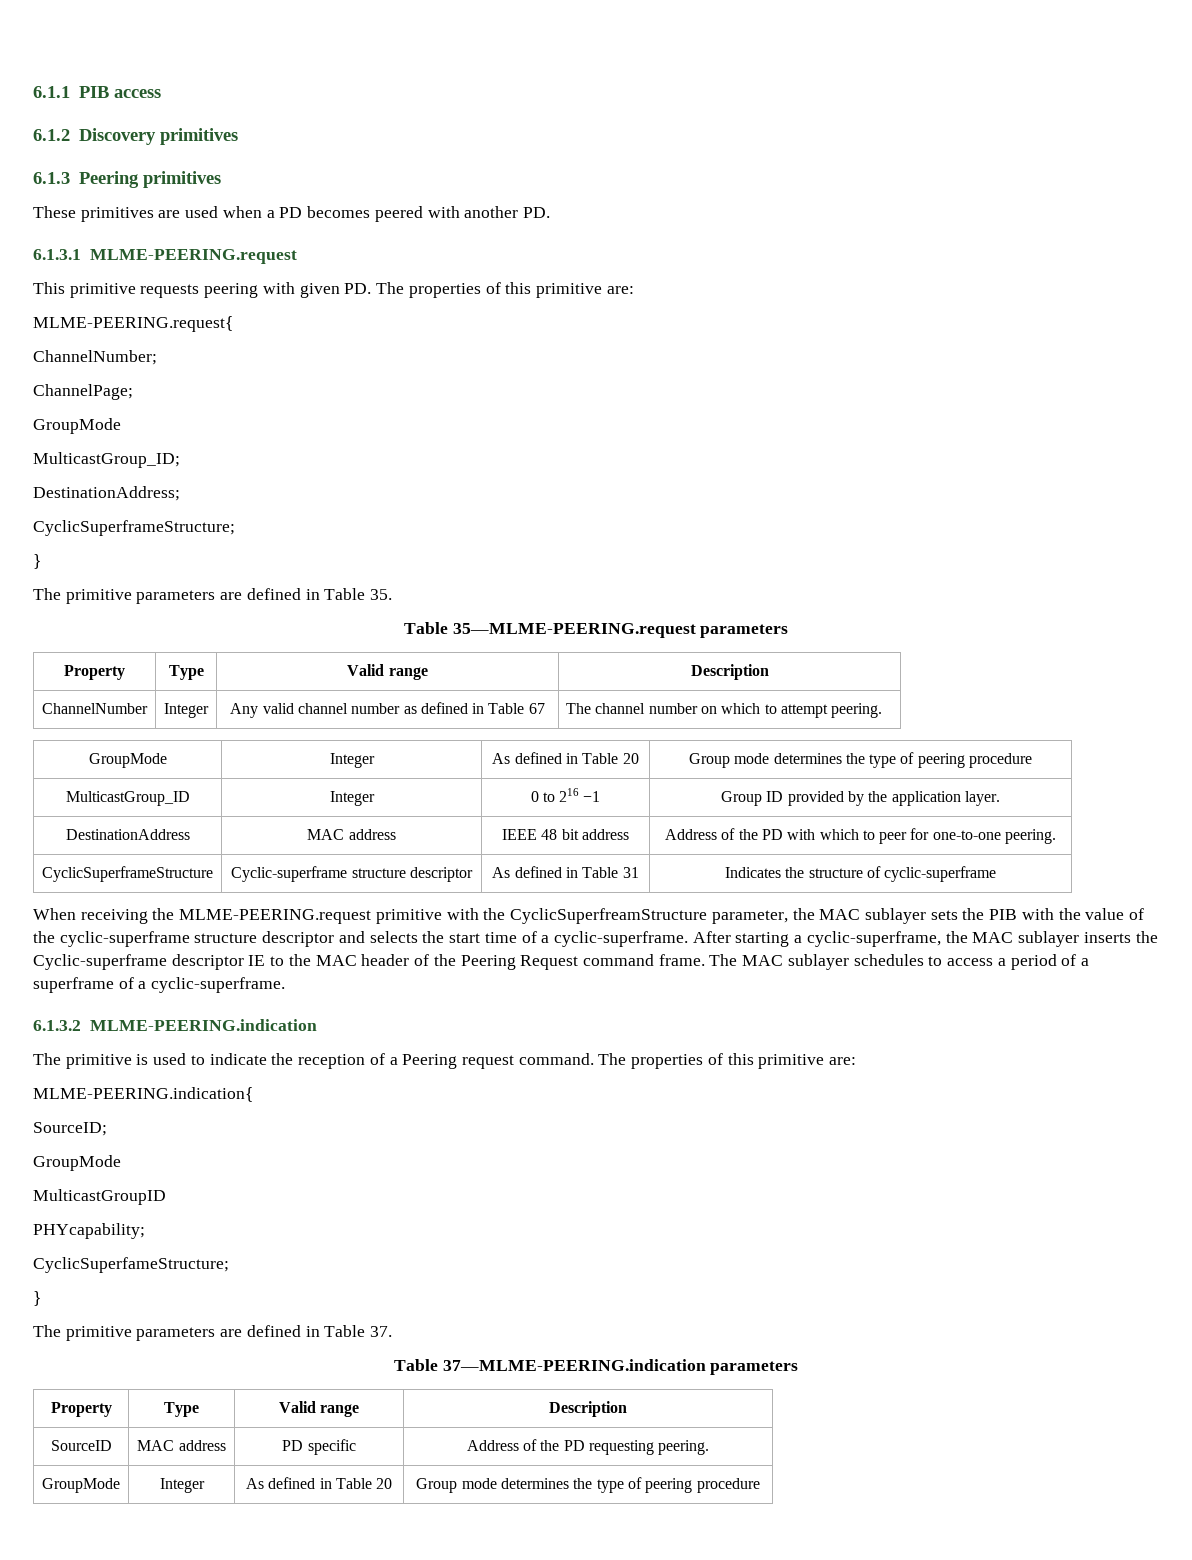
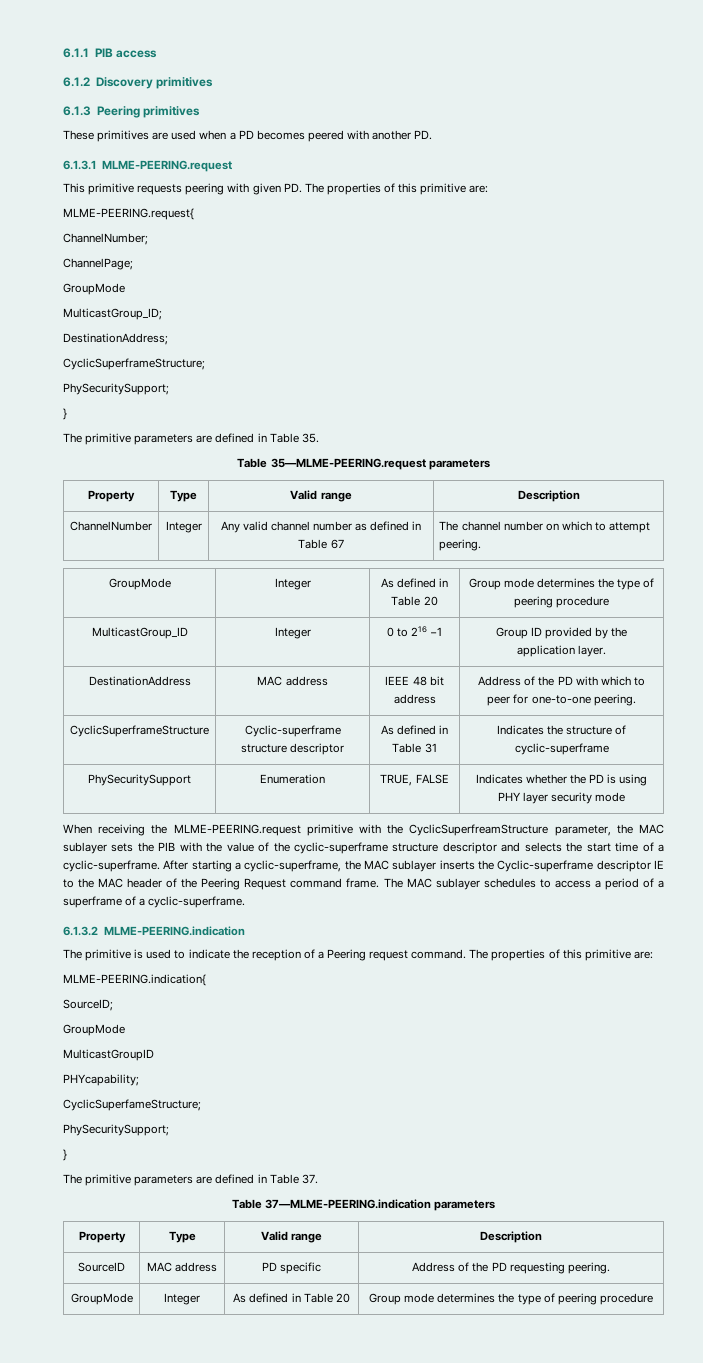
(235, 528) none -> [63,383,169,395] // PhySecuritySupport;
(997, 874) none -> [88,774,191,786] [260,774,325,784] [380,774,449,786] [475,774,648,786] [497,792,626,804] // PhySecuritySupport | Enumeration | TRUE, FALSE | Indicates whether the PD is using PHY layer security mode
(229, 1265) none -> [63,1124,169,1136] // PhySecuritySupport;

